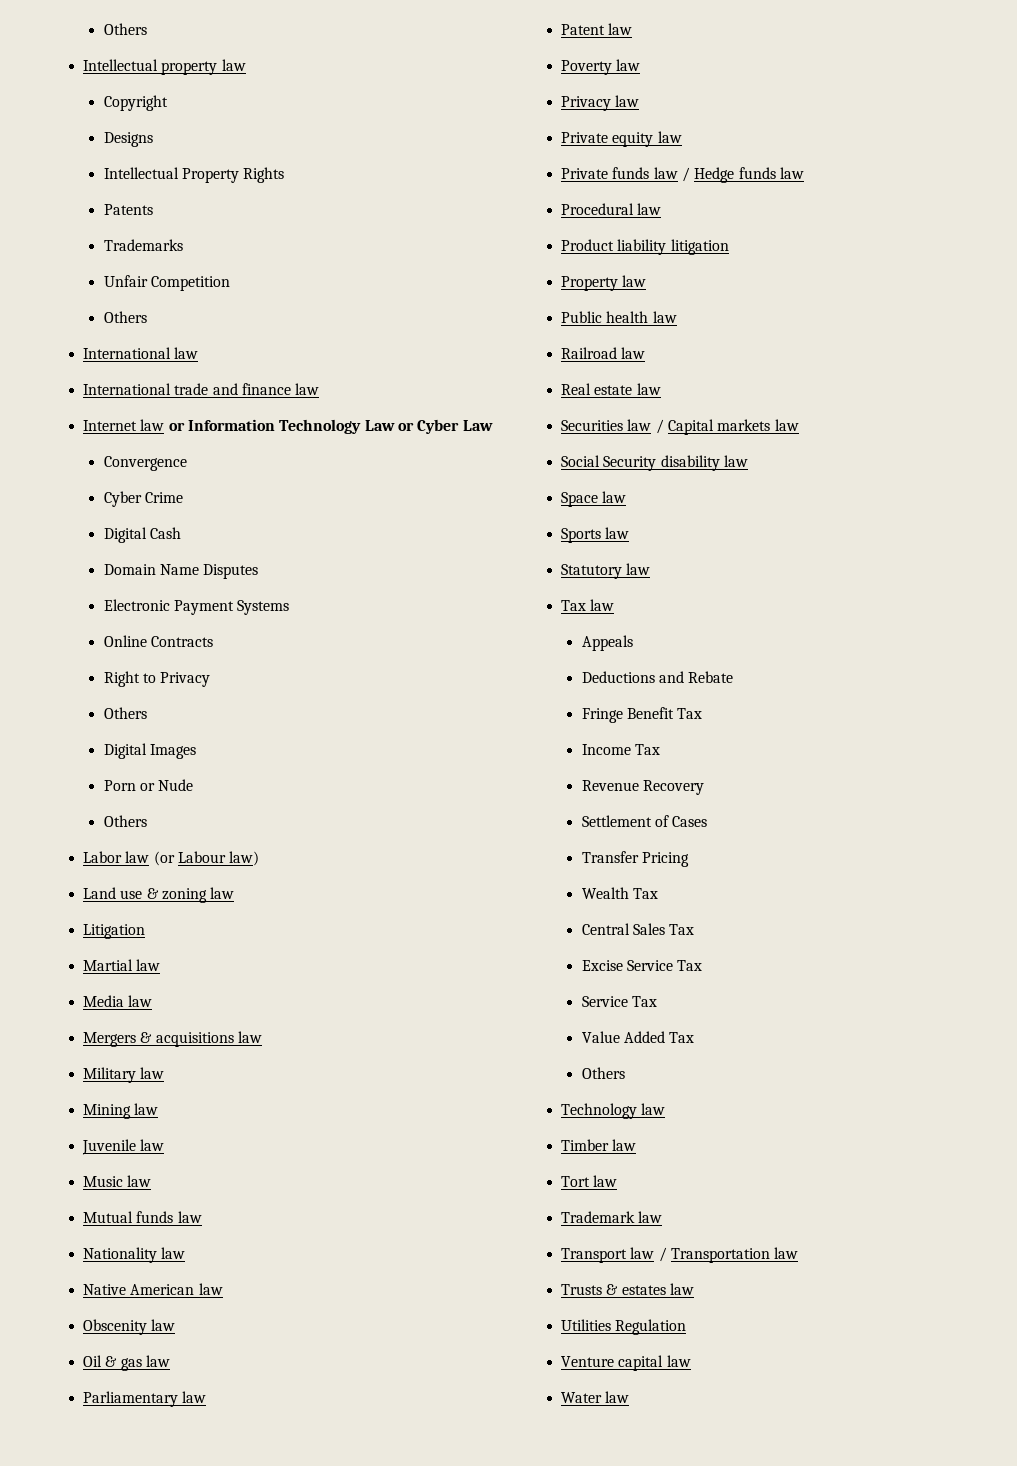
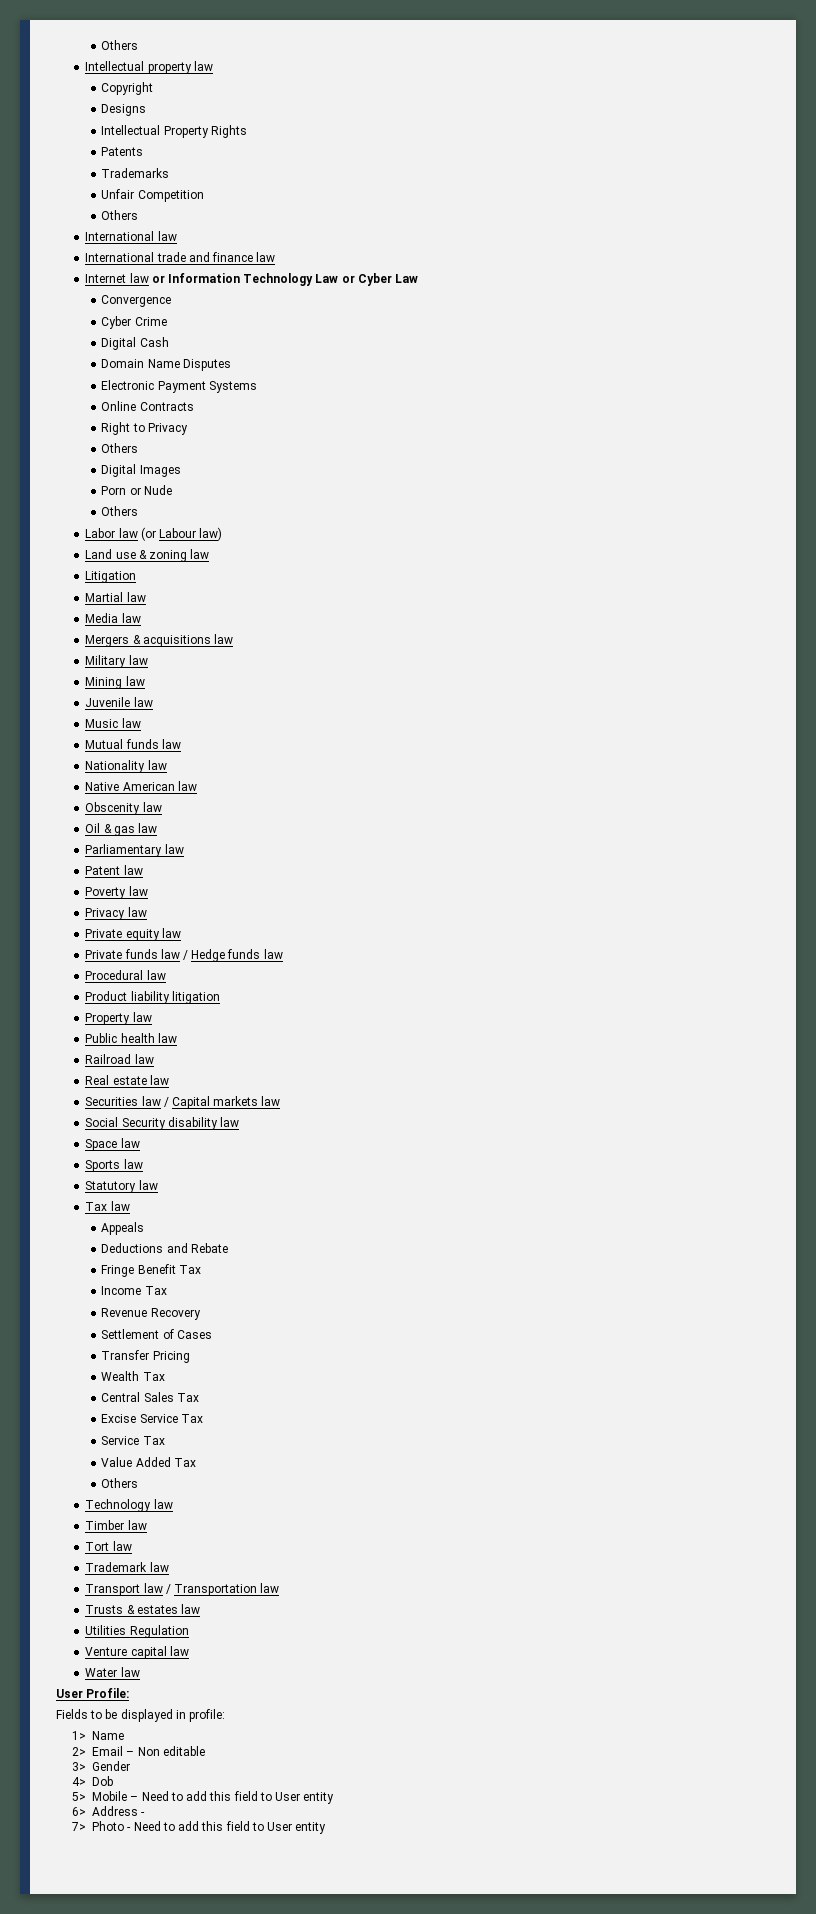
(630, 1397) none -> [56,1688,130,1698] [56,1709,226,1722] [72,1731,125,1740] [72,1746,205,1756] [72,1761,131,1771] [72,1776,114,1786] [72,1791,335,1804] [72,1806,146,1816] [72,1821,327,1834] // User Profile: // Fields to be displayed in profile: // 1> Name // 2> Email – Non editable // 3> Gender // 4> Dob // 5> Mobile – Need to add this field to User entity // 6> Address - // 7> Photo - Need to add this field to User entity

